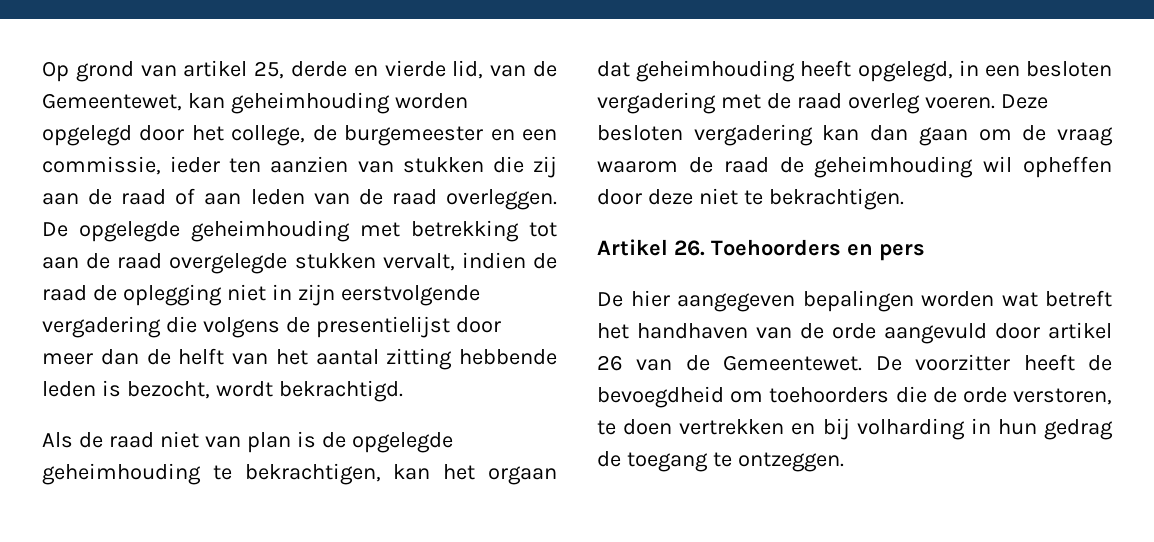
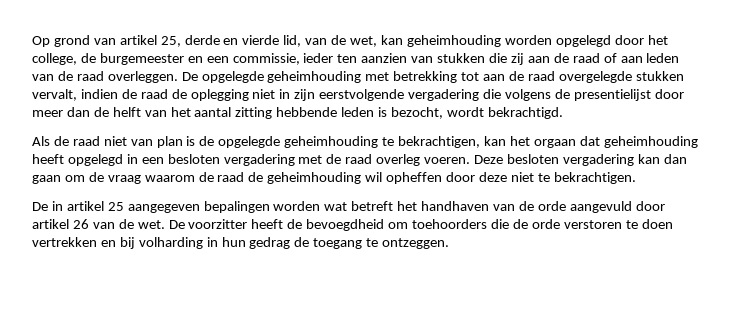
[42,93,182,111] Gemeentewet, -> [350,36,378,47] wet,
[857,61,953,82] opgelegd, -> [67,154,123,166] opgelegd
[597,239,925,261] [597,290,670,307] Artikel 26. Toehoorders en pers // De hier -> [32,201,124,211] De in artikel 25
[723,355,863,371] Gemeentewet. -> [137,220,165,229] wet.
[1013,388,1112,405] verstoren, -> [563,220,622,229] verstoren

